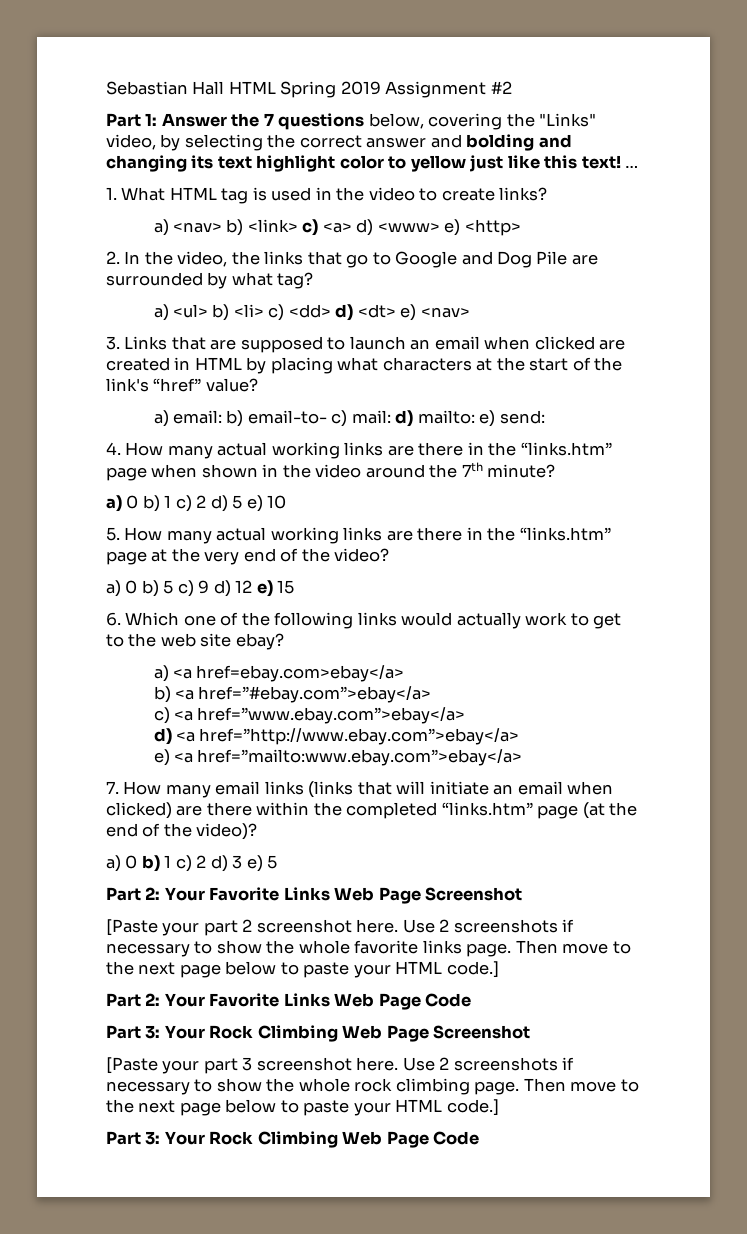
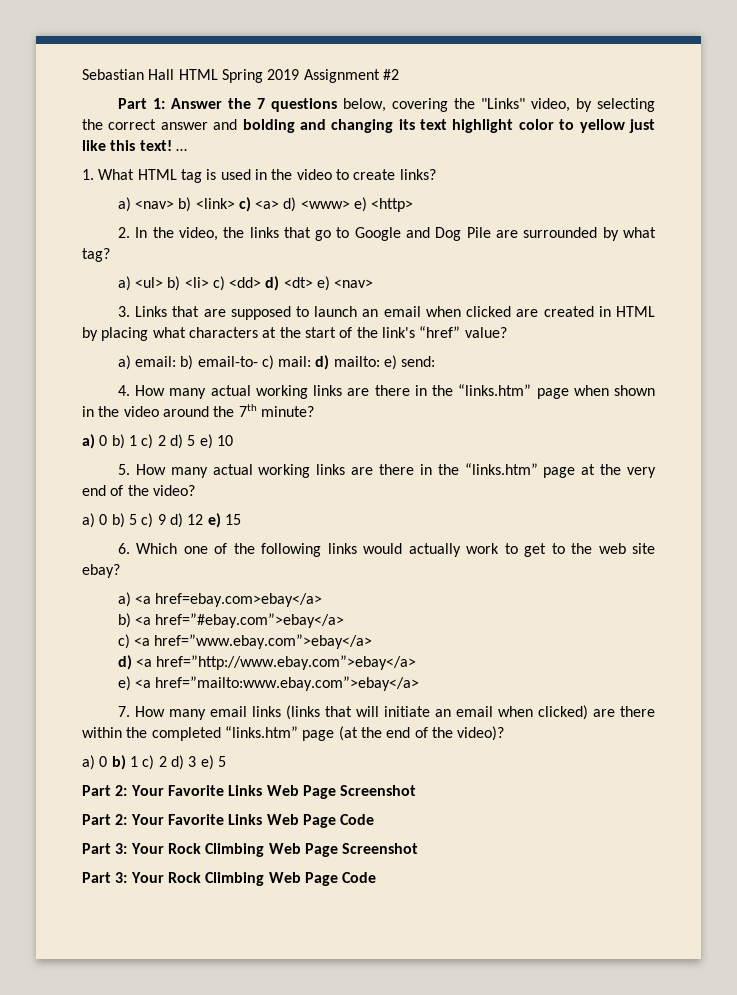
[106,919,575,936] [106,940,631,957] [106,961,499,978] // [Paste your part 2 screenshot here. Use 2 screenshots if necessary to show the whole favorite links page. Then move to the next page below to paste your HTML code.] -> (417, 790) none
[106,1057,575,1074] [106,1078,639,1095] [106,1099,499,1116] // [Paste your part 3 screenshot here. Use 2 screenshots if necessary to show the whole rock climbing page. Then move to the next page below to paste your HTML code.] -> (419, 848) none

